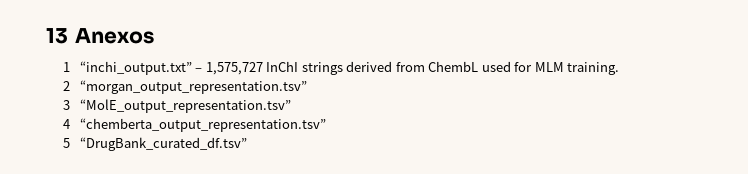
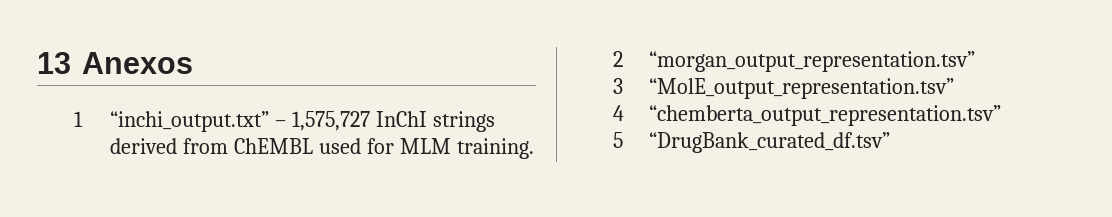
[428,61,479,72] ChembL -> [234,138,314,154] ChEMBL

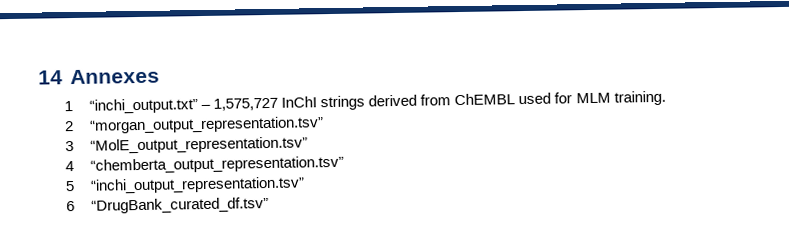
[37,52,193,74] 13 Anexos -> [38,68,160,85] 14 Annexes
(623, 140) none -> [90,176,306,194] [65,201,75,212] “inchi_output_representation.tsv” // 6

